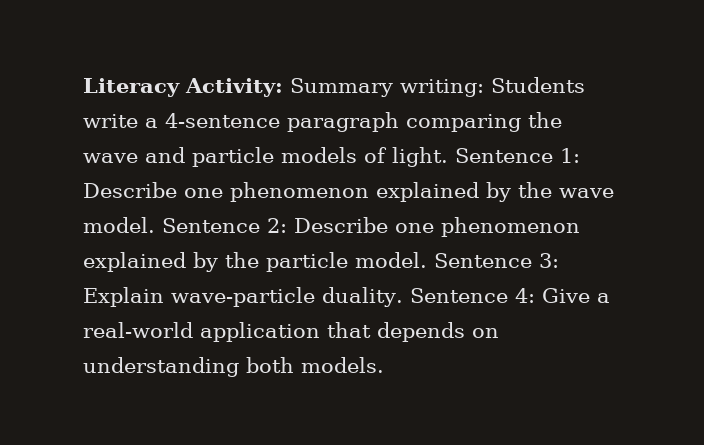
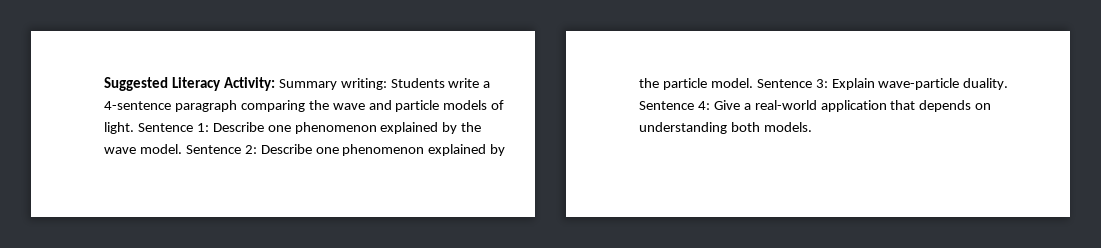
(83, 87) none -> [104,77,168,91] Suggested

